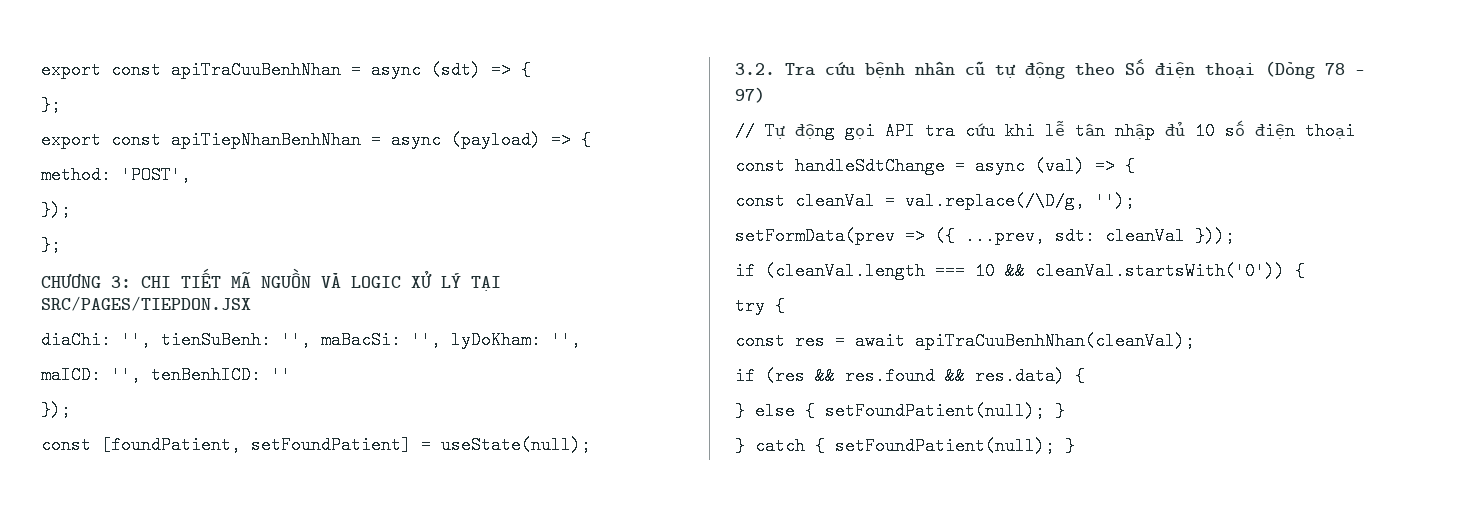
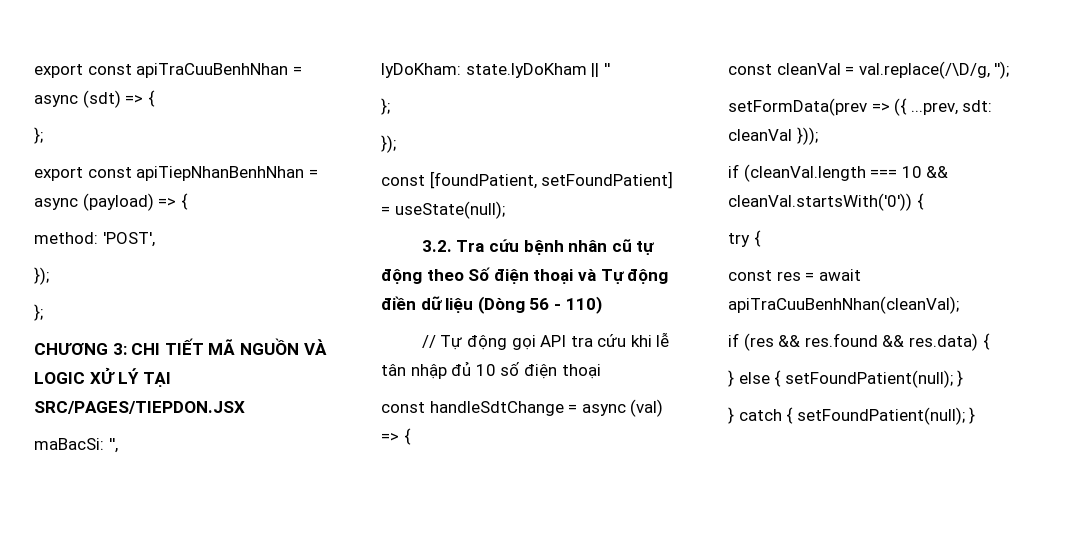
[41,331,581,349] [41,366,291,384] diaChi: '', tienSuBenh: '', maBacSi: '', lyDoKham: '', // maICD: '', tenBenhICD: '' -> [34,438,118,453] [381,63,610,78] [381,98,390,115] maBacSi: '', // lyDoKham: state.lyDoKham || '' // };
[1265,61,1365,79] [735,87,765,103] (Dòng 78 - 97) -> [577,269,669,284] [381,296,602,314] và Tự động điền dữ liệu (Dòng 56 - 110)

